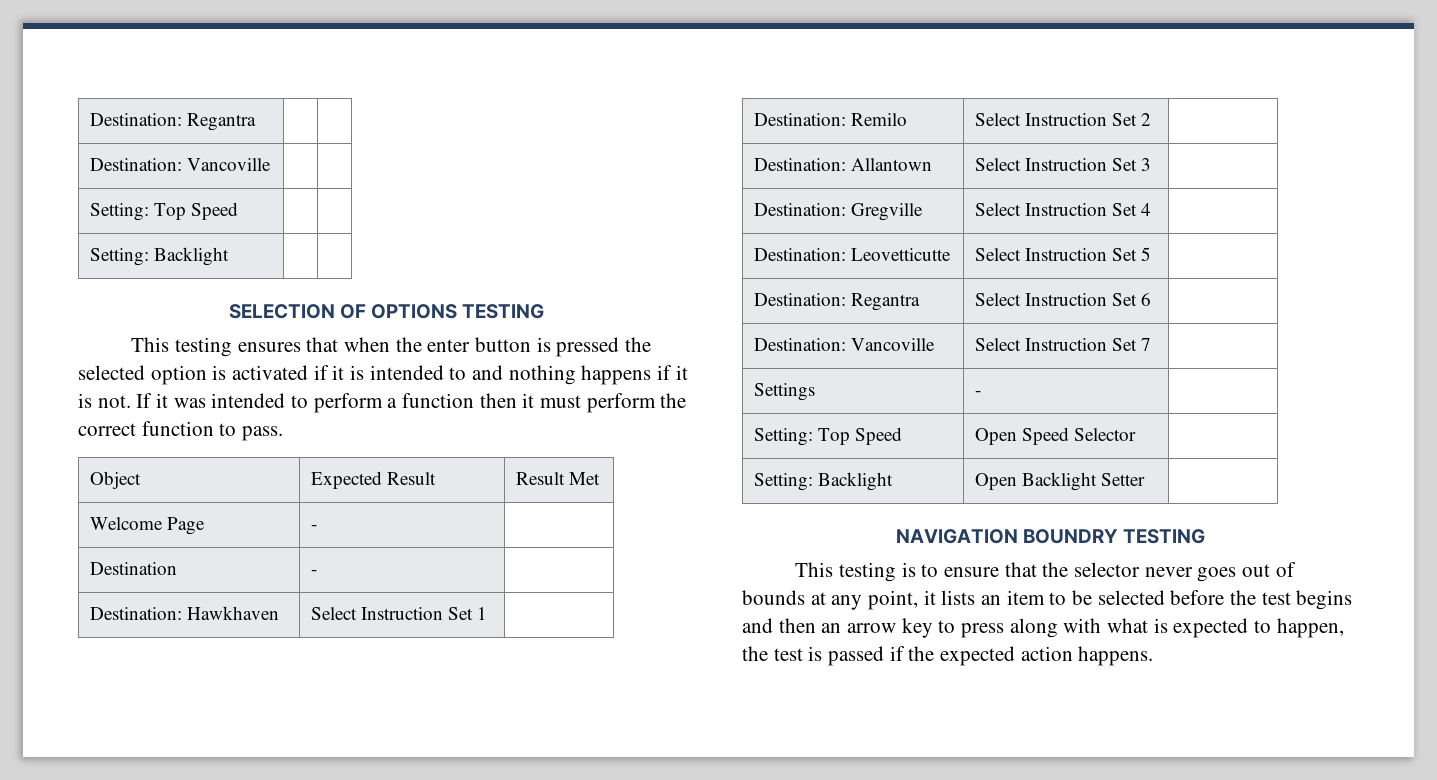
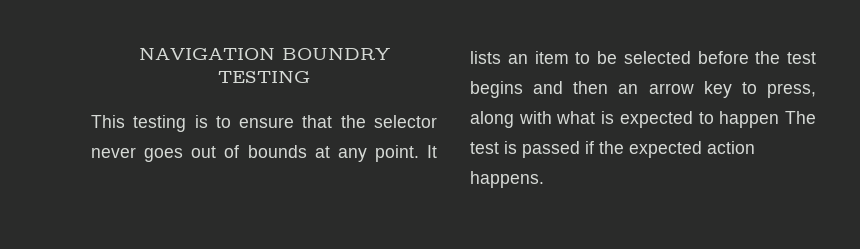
[89,113,256,131] [89,158,271,171] [89,202,238,221] [89,247,229,266] [228,304,545,319] [131,337,651,357] [78,365,688,385] [78,393,687,413] [78,421,284,441] [89,471,141,489] [310,471,436,489] [515,472,600,485] [89,517,205,535] [310,525,317,530] [89,562,177,575] [310,570,317,575] [89,606,279,620] [310,607,487,620] [753,113,907,126] [974,113,1151,126] [753,158,932,171] [974,158,1151,171] [753,203,923,221] [974,203,1151,216] [753,248,951,261] [974,247,1151,261] [753,293,920,311] [974,293,1151,306] [753,338,935,351] [974,338,1151,351] [753,383,815,401] [974,391,981,396] [753,427,902,446] [974,427,1136,445] [753,472,893,491] [974,472,1145,491] Destination: Regantra | | // Destination: Vancoville | | // Setting: Top Speed | | // Setting: Backlight | | // SELECTION OF OPTIONS TESTING // This testing ensures that when the enter button is pressed the selected option is activated if it is intended to and nothing happens if it is not. If it was intended to perform a function then it must perform the correct function to pass. // Object | Expected Result | Result Met // Welcome Page | - | // Destination | - | // Destination: Hawkhaven | Select Instruction Set 1 | // Destination: Remilo | Select Instruction Set 2 | // Destination: Allantown | Select Instruction Set 3 | // Destination: Gregville | Select Instruction Set 4 | // Destination: Leovetticutte | Select Instruction Set 5 | // Destination: Regantra | Select Instruction Set 6 | // Destination: Vancoville | Select Instruction Set 7 | // Settings | - | // Setting: Top Speed | Open Speed Selector | // Setting: Backlight | Open Backlight Setter | // -> (138, 53) none
[868,590,936,610] point, it -> [374,145,437,162] point. It
[961,623,1005,638] press -> [767,83,816,98] press,
[1276,618,1344,638] [742,646,768,661] happen, the -> [719,111,816,128] happen The

